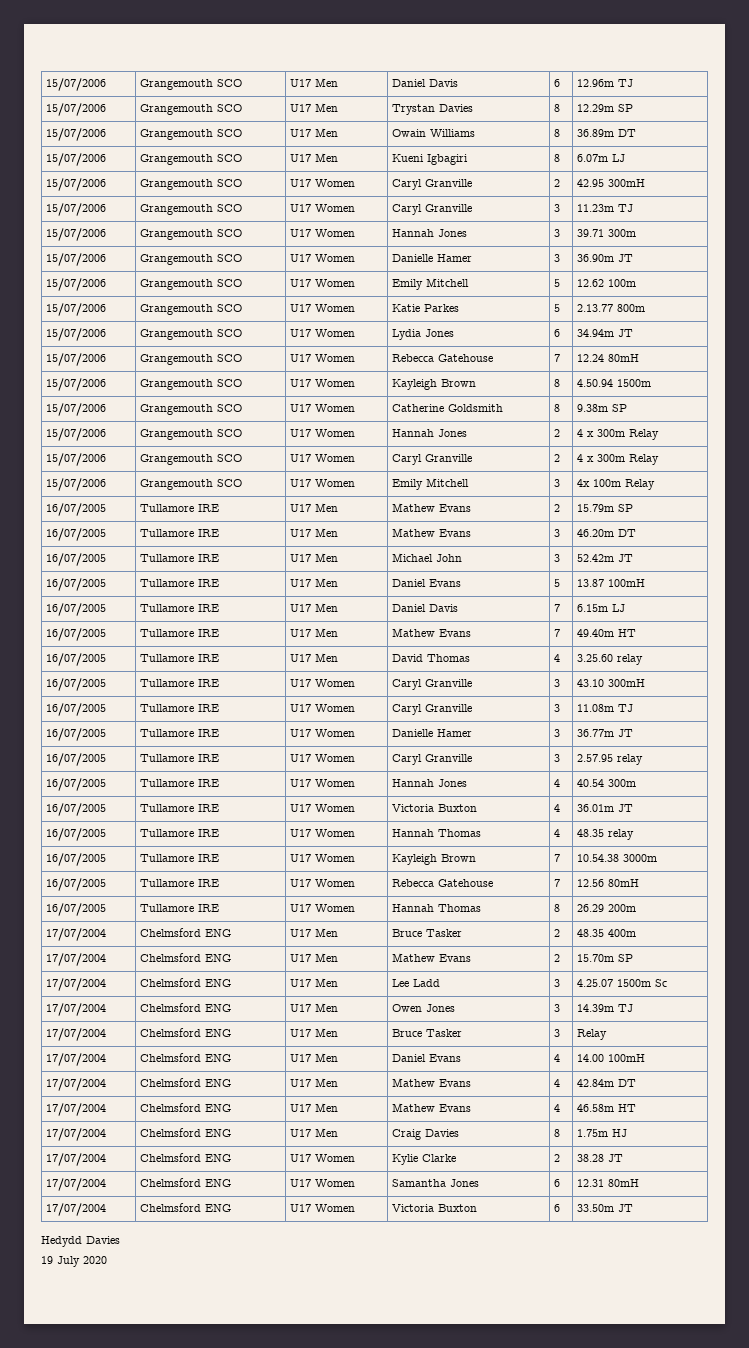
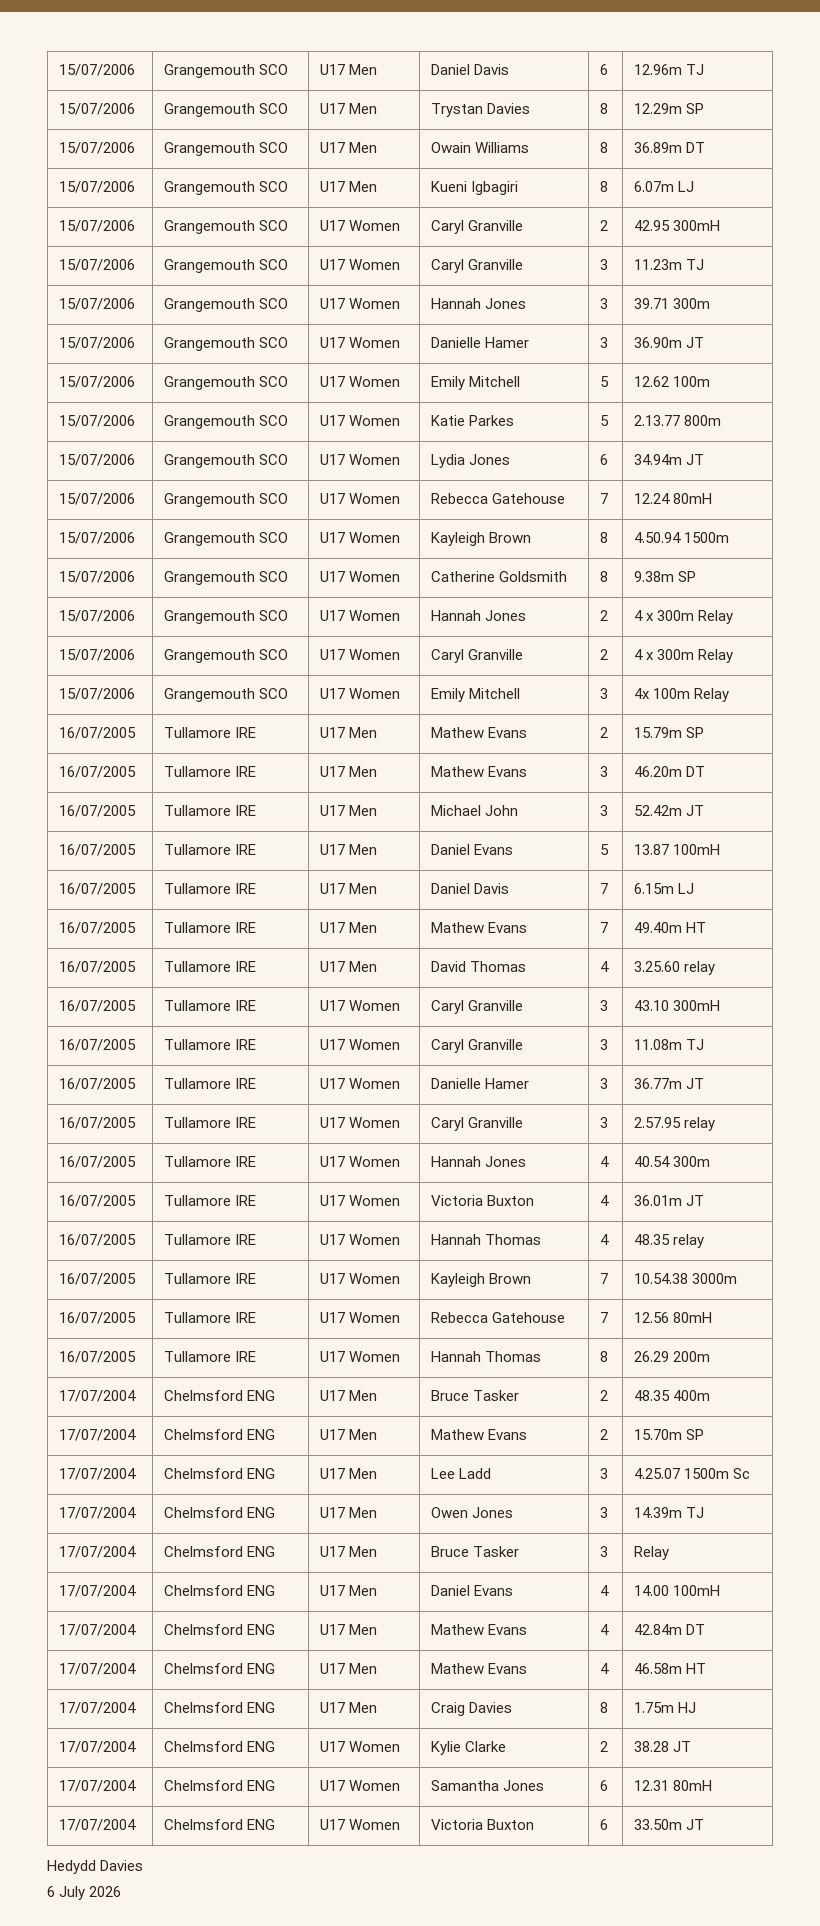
[41,1256,107,1267] 19 July 2020 -> [47,1886,122,1900] 6 July 2026

